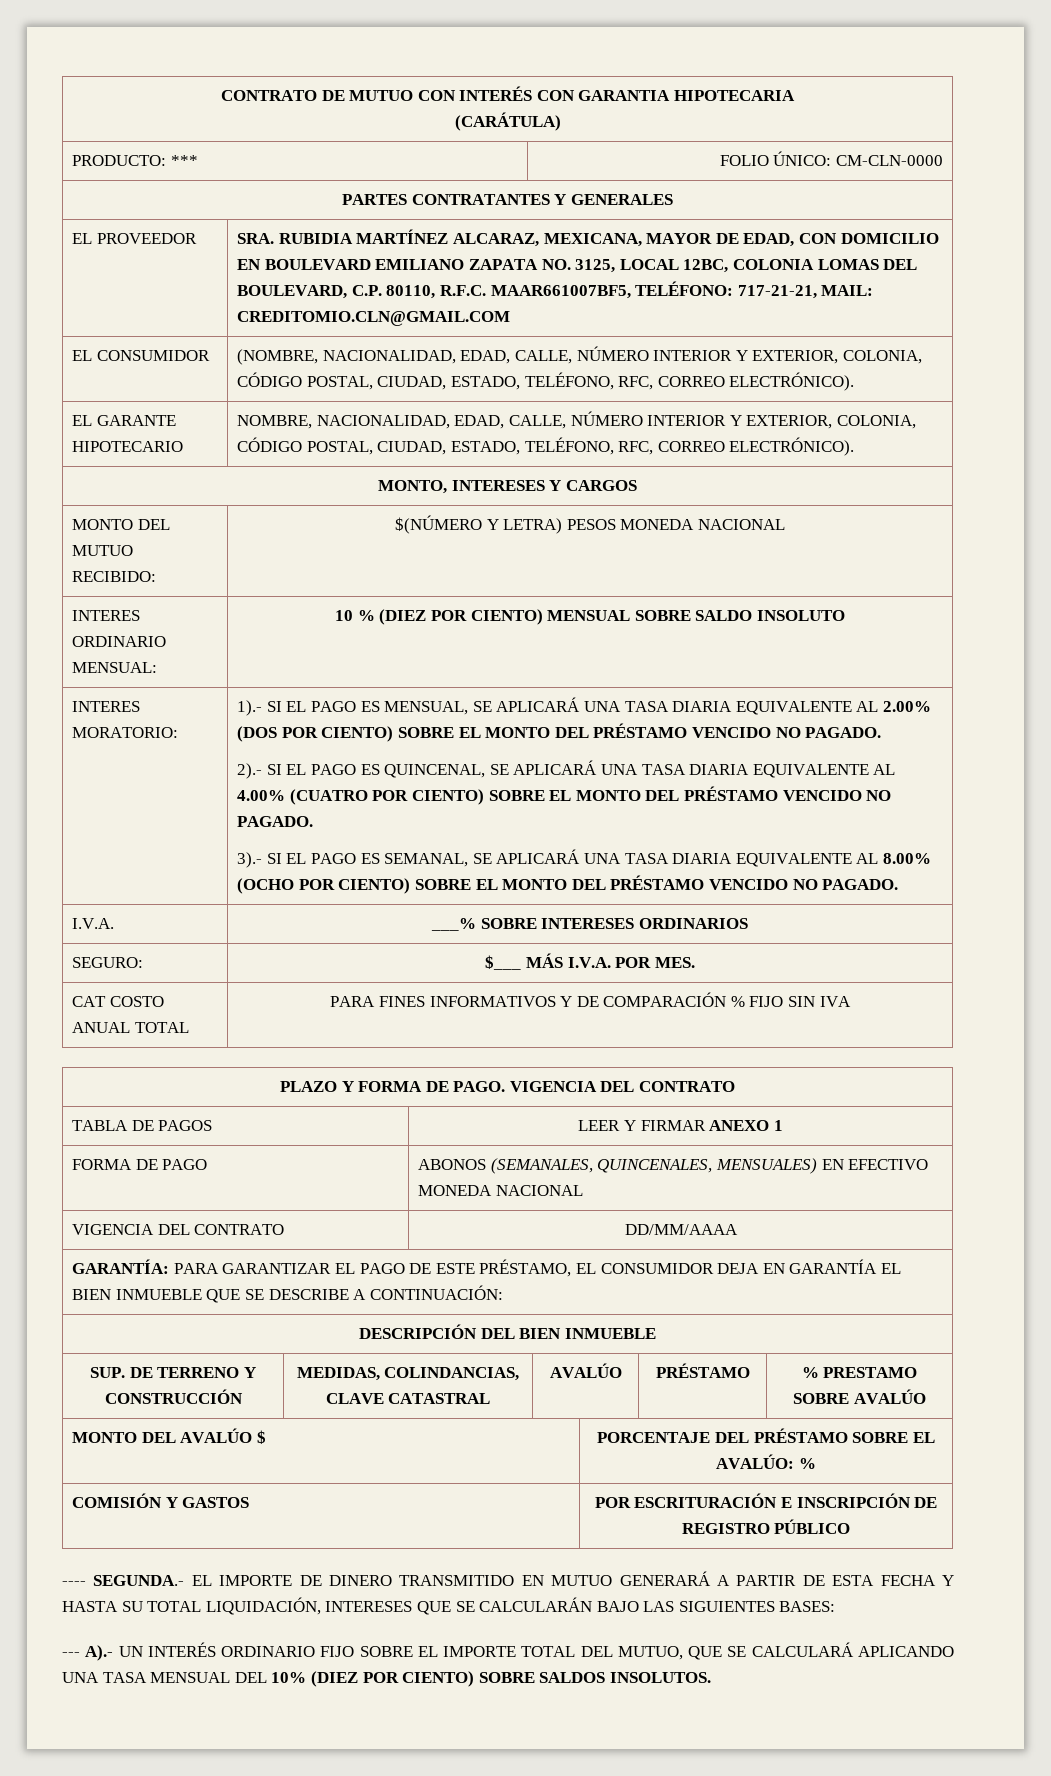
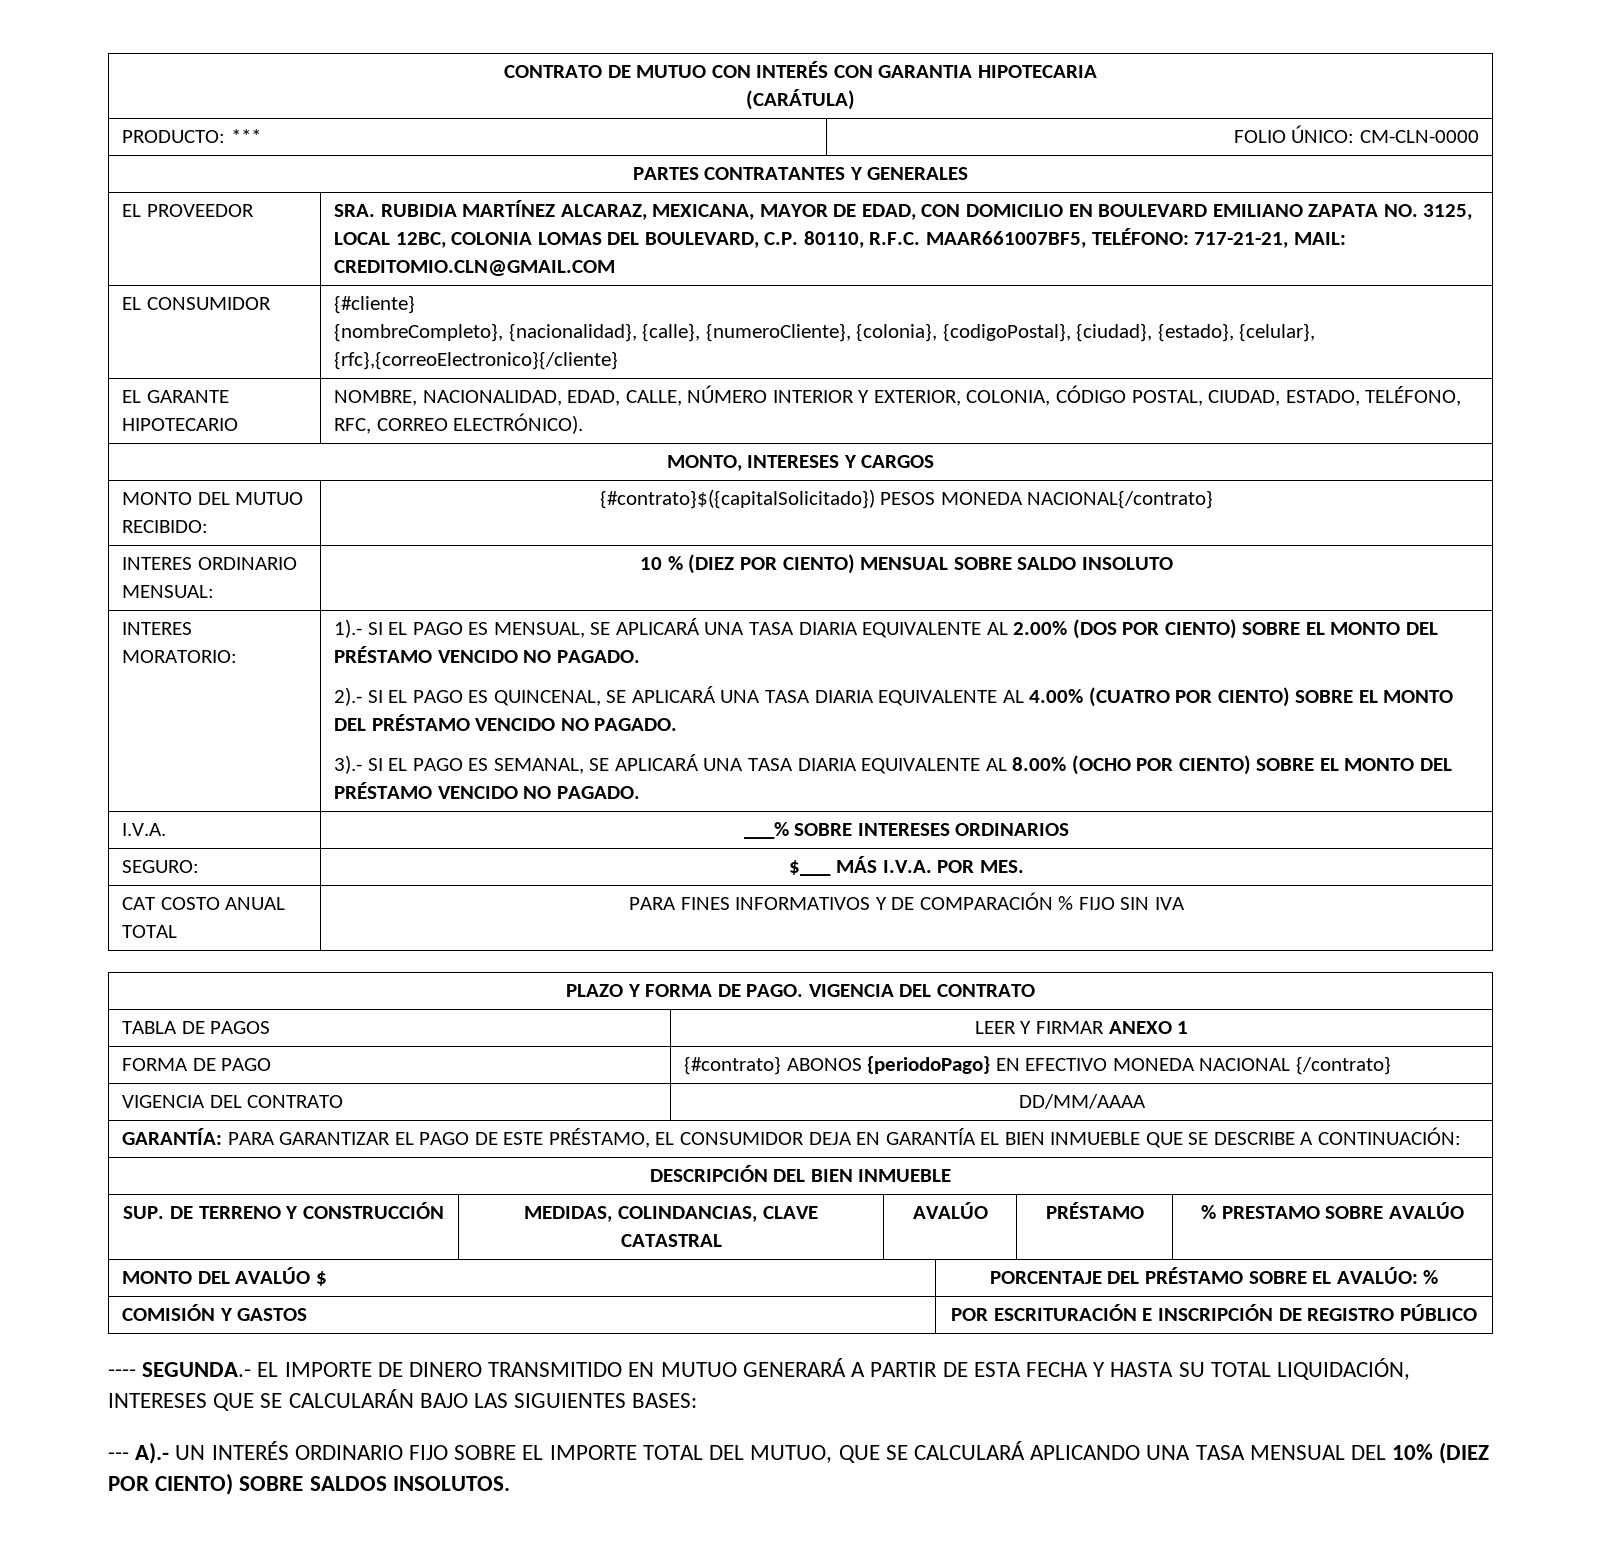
[237,346,923,365] [237,372,855,391] (NOMBRE, NACIONALIDAD, EDAD, CALLE, NÚMERO INTERIOR Y EXTERIOR, COLONIA, CÓDIGO POSTAL, CIUDAD, ESTADO, TELÉFONO, RFC, CORREO ELECTRÓNICO). -> [334,295,416,314] [334,323,1316,342] [334,351,619,370] {#cliente} // {nombreCompleto}, {nacionalidad}, {calle}, {numeroCliente}, {colonia}, {codigoPostal}, {ciudad}, {estado}, {celular}, {rfc},{correoElectronico}{/cliente}
[395,515,563,534] $(NÚMERO Y LETRA) -> [599,489,875,509] {#contrato}$({capitalSolicitado})
[697,519,785,530] NACIONAL -> [1027,490,1214,509] NACIONAL{/contrato}
[418,1158,818,1174] ABONOS (SEMANALES, QUINCENALES, MENSUALES) -> [684,1056,991,1075] {#contrato} ABONOS {periodoPago}
(583, 1190) none -> [1295,1056,1391,1075] {/contrato}

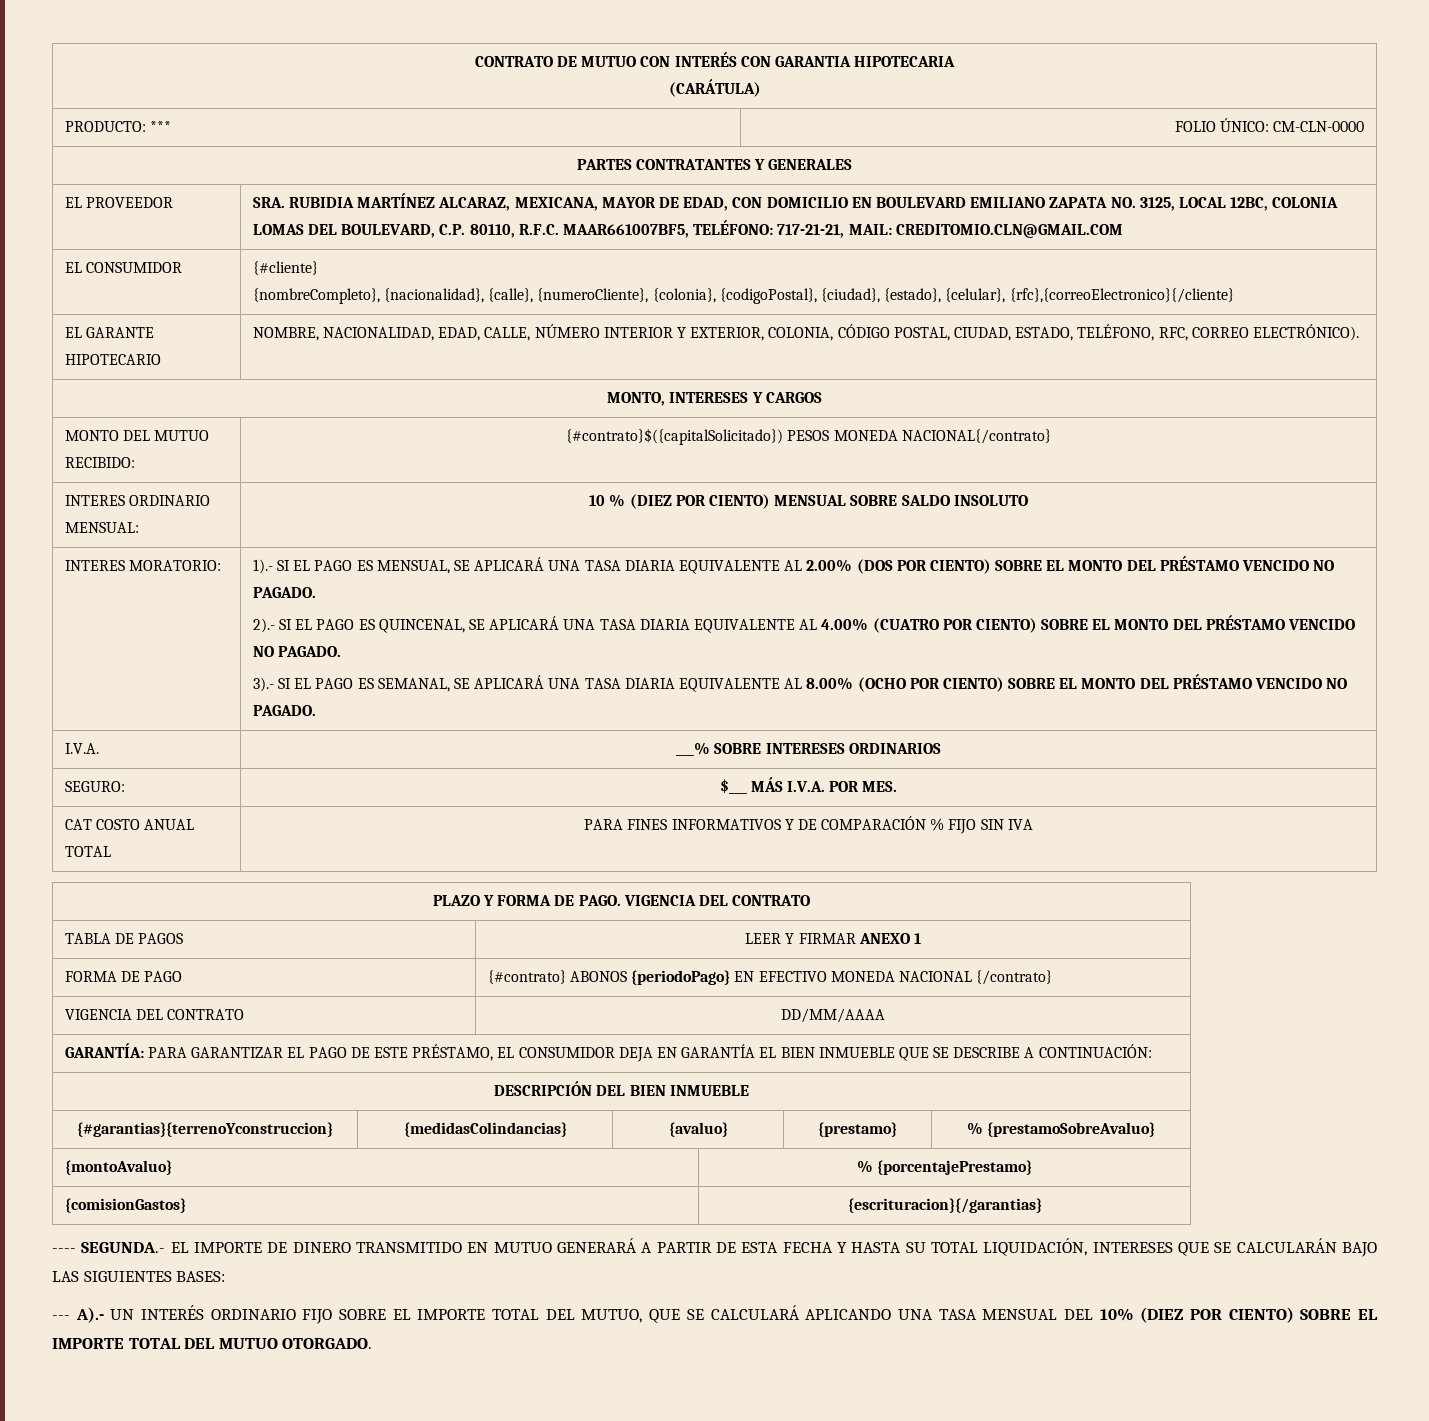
[123,1202,444,1219] [524,1206,818,1222] [620,1234,722,1247] [912,1202,988,1219] [1045,1202,1144,1219] [1201,1202,1464,1219] [122,1267,327,1286] [989,1267,1439,1284] [122,1304,308,1321] [951,1304,1477,1321] SUP. DE TERRENO Y CONSTRUCCIÓN | MEDIDAS, COLINDANCIAS, CLAVE CATASTRAL | AVALÚO | PRÉSTAMO | % PRESTAMO SOBRE AVALÚO // MONTO DEL AVALÚO $ | PORCENTAJE DEL PRÉSTAMO SOBRE EL AVALÚO: % // COMISIÓN Y GASTOS | POR ESCRITURACIÓN E INSCRIPCIÓN DE REGISTRO PÚBLICO -> [76,1122,333,1137] [403,1122,567,1137] [668,1122,728,1137] [818,1122,897,1137] [966,1122,1156,1137] [64,1160,172,1175] [856,1160,1033,1175] [64,1198,186,1213] [847,1198,1042,1213] {#garantias}{terrenoYconstruccion} | {medidasColindancias} | {avaluo} | {prestamo} | % {prestamoSobreAvaluo} // {montoAvaluo} | % {porcentajePrestamo} // {comisionGastos} | {escrituracion}{/garantias}
[309,1476,510,1491] SALDOS INSOLUTOS. -> [1358,1309,1378,1320] [52,1338,373,1349] EL IMPORTE TOTAL DEL MUTUO OTORGADO.

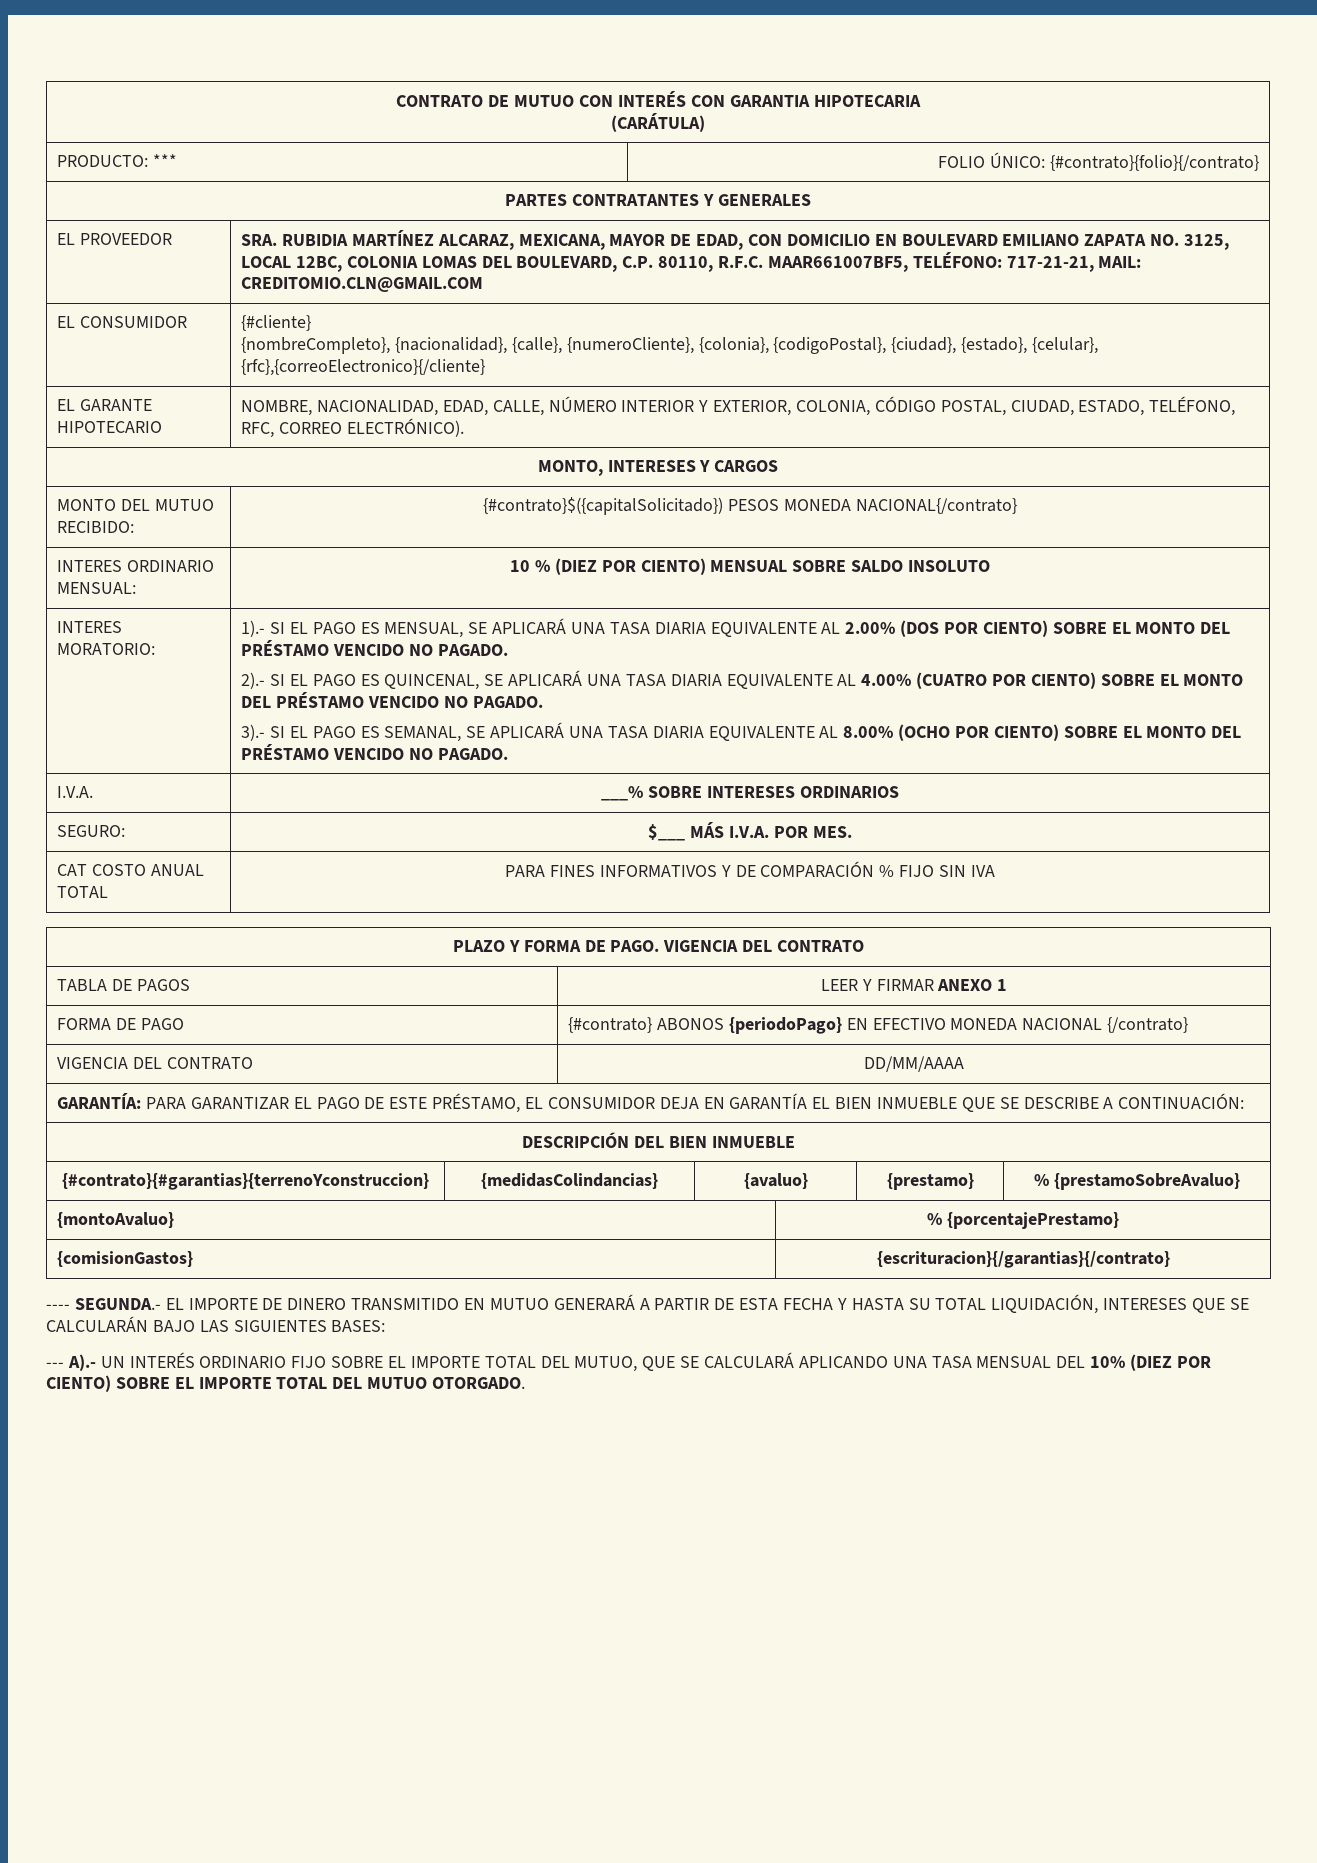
[1273,121,1365,132] CM-CLN-0000 -> [1049,155,1259,171] {#contrato}{folio}{/contrato}
[76,1122,333,1137] {#garantias}{terrenoYconstruccion} -> [62,1173,429,1190] {#contrato}{#garantias}{terrenoYconstruccion}
[847,1198,1042,1213] {escrituracion}{/garantias} -> [876,1251,1170,1268] {escrituracion}{/garantias}{/contrato}

